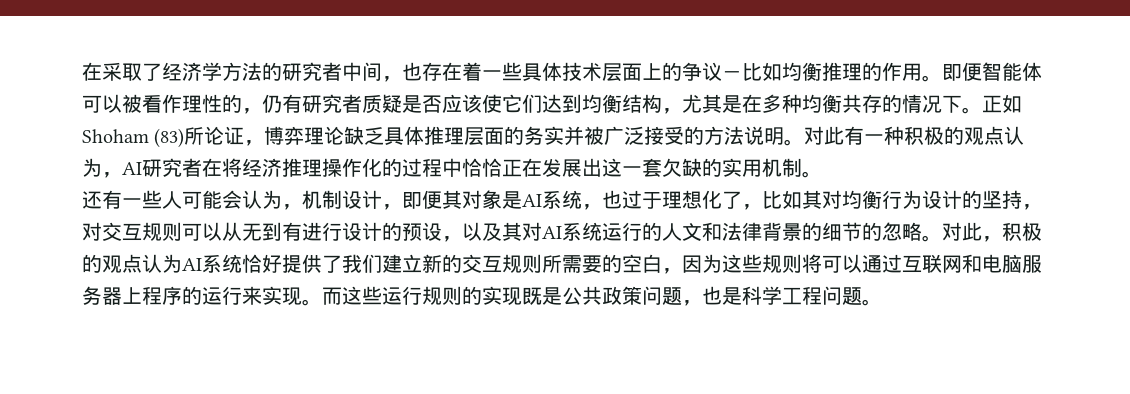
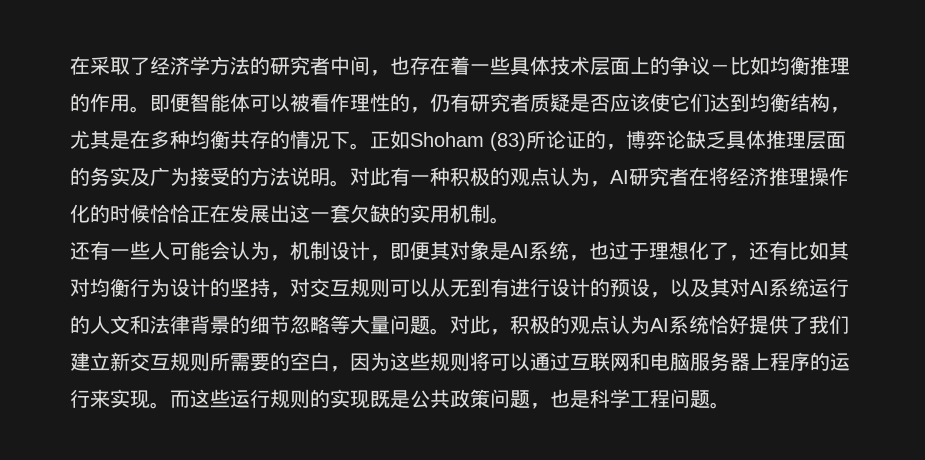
[244,126,325,146] ，博弈理 -> [586,130,666,150] 的，博弈
[564,126,645,146] 并被广泛 -> [130,167,190,186] 及广为
[402,158,462,177] 过程中 -> [110,204,150,223] 时候
(762, 207) none -> [749,241,789,260] 还有
[862,222,922,241] 的忽略 -> [290,315,430,334] 忽略等大量问题
[442,254,462,273] 的 -> (130, 361) none

